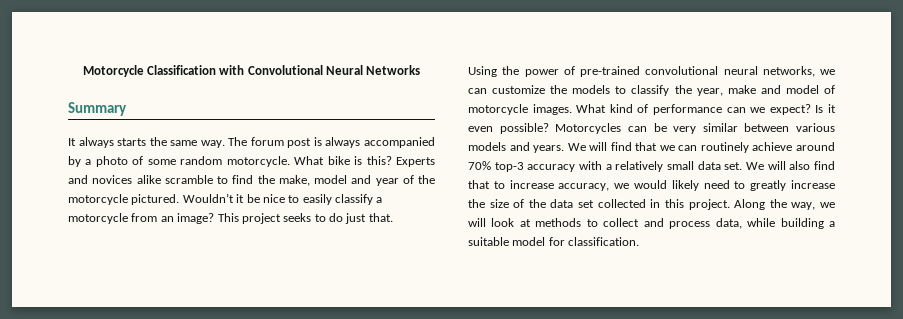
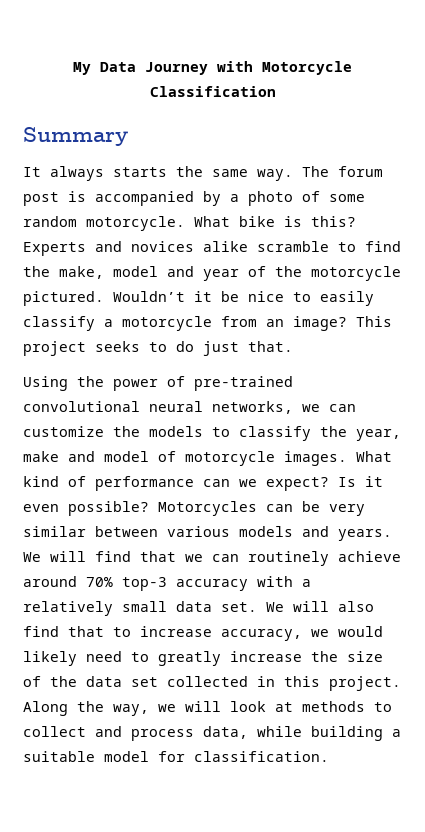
[82,65,421,77] Motorcycle Classification with Convolutional Neural Networks -> [73,61,352,75] [149,86,276,97] My Data Journey with Motorcycle Classification
[325,137,361,148] always -> (86, 196) none

